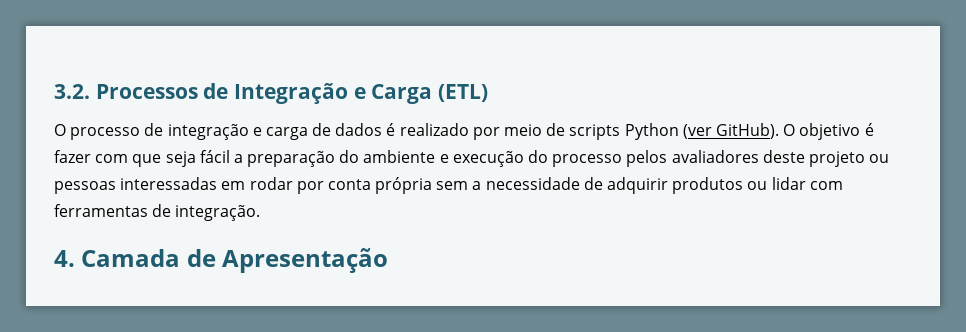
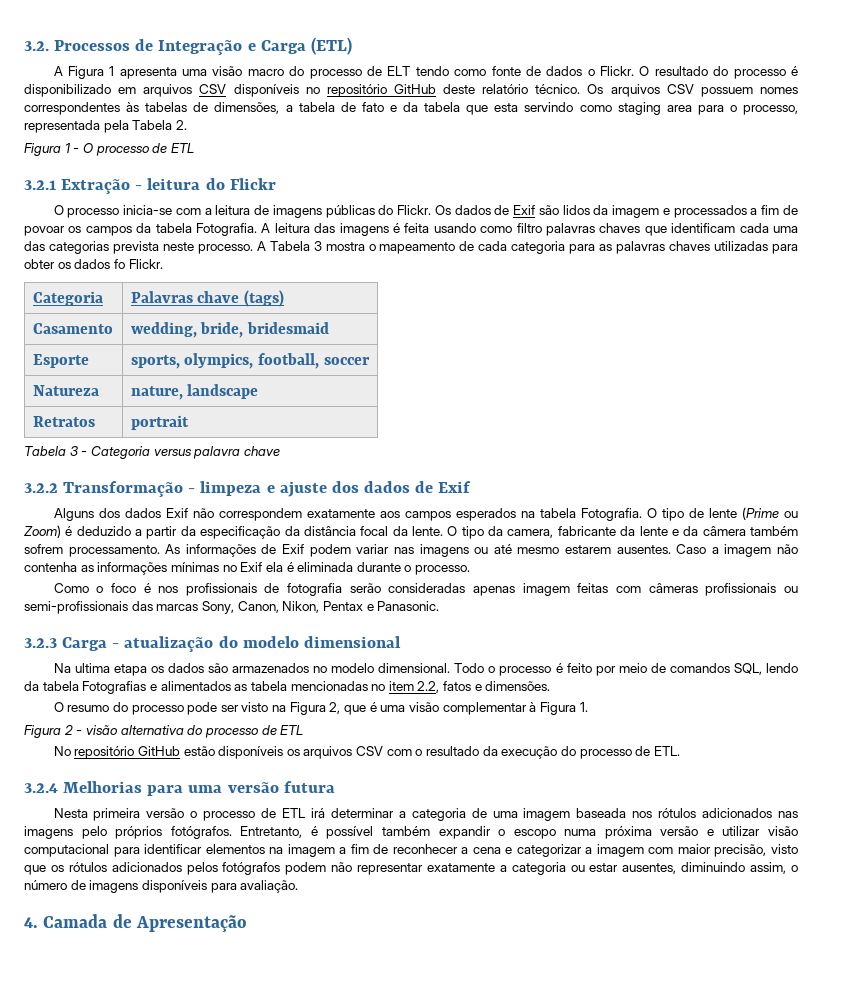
[54,123,874,140] [54,150,890,167] [54,177,843,194] [54,204,261,221] O processo de integração e carga de dados é realizado por meio de scripts Python (ver GitHub). O objetivo é fazer com que seja fácil a preparação do ambiente e execução do processo pelos avaliadores deste projeto ou pessoas interessadas em rodar por conta própria sem a necessidade de adquirir produtos ou lidar com ferramentas de integração. -> [53,66,798,79] [24,84,798,97] [24,102,799,115] [24,120,187,133] [24,143,194,156] [24,178,276,194] [53,205,798,218] [24,223,798,236] [24,241,798,254] [24,259,163,269] [32,291,103,306] [130,290,285,307] [32,323,113,334] [130,322,330,338] [32,354,89,368] [130,353,371,369] [32,385,99,396] [130,384,259,400] [32,416,95,427] [130,415,189,430] [24,446,280,459] [24,481,472,497] [53,507,798,521] [24,525,799,539] [24,544,798,557] [24,562,471,575] [53,583,798,596] [24,601,440,614] [24,636,401,652] [53,663,799,676] [24,681,551,694] [53,702,588,715] [24,725,304,738] [53,746,680,759] [24,781,335,796] [53,808,798,821] [24,826,798,839] [24,844,798,857] [24,862,798,875] [24,880,299,893] A Figura 1 apresenta uma visão macro do processo de ELT tendo como fonte de dados o Flickr. O resultado do processo é disponibilizado em arquivos CSV disponíveis no repositório GitHub deste relatório técnico. Os arquivos CSV possuem nomes correspondentes às tabelas de dimensões, a tabela de fato e da tabela que esta servindo como staging area para o processo, representada pela Tabela 2. // Figura 1 - O processo de ETL // 3.2.1 Extração - leitura do Flickr // O processo inicia-se com a leitura de imagens públicas do Flickr. Os dados de Exif são lidos da imagem e processados a fim de povoar os campos da tabela Fotografia. A leitura das imagens é feita usando como filtro palavras chaves que identificam cada uma das categorias prevista neste processo. A Tabela 3 mostra o mapeamento de cada categoria para as palavras chaves utilizadas para obter os dados fo Flickr. // Categoria | Palavras chave (tags) // Casamento | wedding, bride, bridesmaid // Esporte | sports, olympics, football, soccer // Natureza | nature, landscape // Retratos | portrait // Tabela 3 - Categoria versus palavra chave // 3.2.2 Transformação - limpeza e ajuste dos dados de Exif // Alguns dos dados Exif não correspondem exatamente aos campos esperados na tabela Fotografia. O tipo de lente (Prime ou Zoom) é deduzido a partir da especificação da distância focal da lente. O tipo da camera, fabricante da lente e da câmera também sofrem processamento. As informações de Exif podem variar nas imagens ou até mesmo estarem ausentes. Caso a imagem não contenha as informações mínimas no Exif ela é eliminada durante o processo. // Como o foco é nos profissionais de fotografia serão consideradas apenas imagem feitas com câmeras profissionais ou semi-profissionais das marcas Sony, Canon, Nikon, Pentax e Panasonic. // 3.2.3 Carga - atualização do modelo dimensional // Na ultima etapa os dados são armazenados no modelo dimensional. Todo o processo é feito por meio de comandos SQL, lendo da tabela Fotografias e alimentados as tabela mencionadas no item 2.2, fatos e dimensões. // O resumo do processo pode ser visto na Figura 2, que é uma visão complementar à Figura 1. // Figura 2 - visão alternativa do processo de ETL // No repositório GitHub estão disponíveis os arquivos CSV com o resultado da execução do processo de ETL. // 3.2.4 Melhorias para uma versão futura // Nesta primeira versão o processo de ETL irá determinar a categoria de uma imagem baseada nos rótulos adicionados nas imagens pelo próprios fotógrafos. Entretanto, é possível também expandir o escopo numa próxima versão e utilizar visão computacional para identificar elementos na imagem a fim de reconhecer a cena e categorizar a imagem com maior precisão, visto que os rótulos adicionados pelos fotógrafos podem não representar exatamente a categoria ou estar ausentes, diminuindo assim, o número de imagens disponíveis para avaliação.

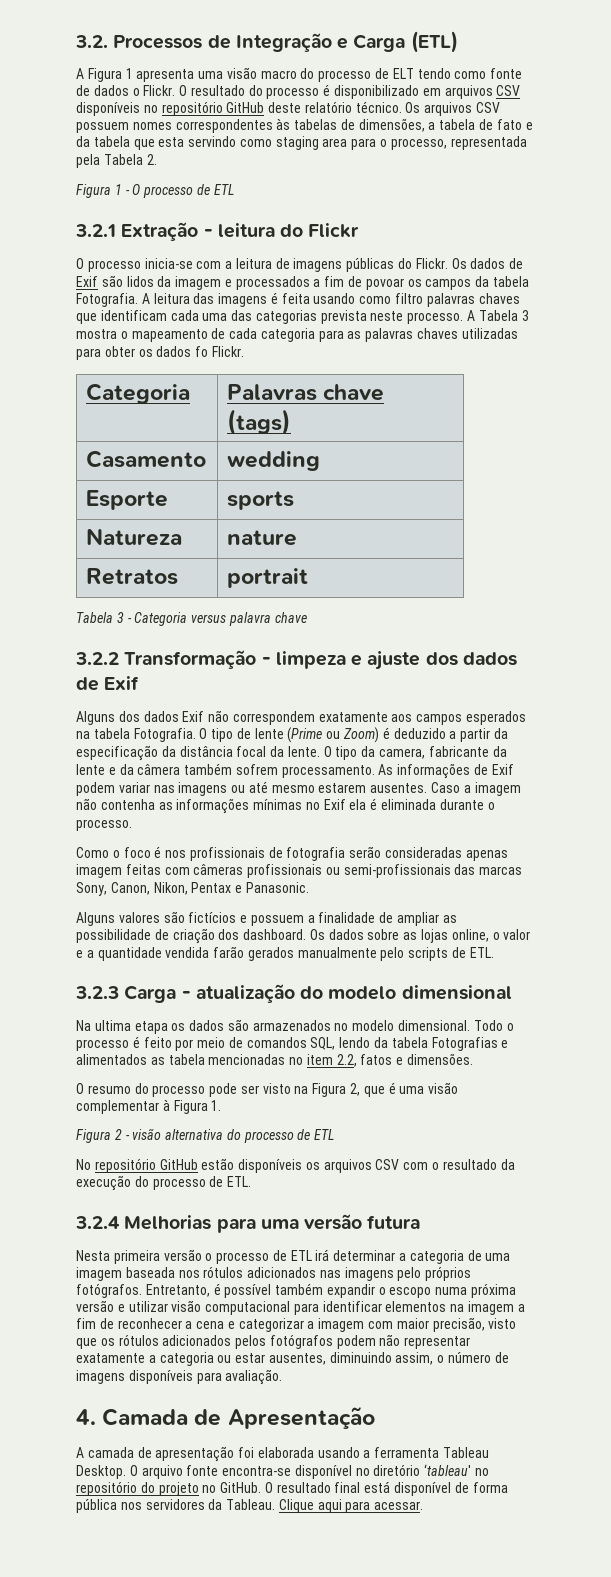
[130,322,330,338] [32,354,89,368] [130,353,371,369] wedding, bride, bridesmaid // Esporte | sports, olympics, football, soccer -> [227,451,321,471] [86,490,169,510] [227,491,295,510] wedding // Esporte | sports
[130,384,259,400] nature, landscape -> [227,530,298,546] nature
(440, 606) none -> [76,911,457,926] [76,928,531,944] [76,946,494,961] // Alguns valores são fictícios e possuem a finalidade de ampliar as possibilidade de criação dos dashboard. Os dados sobre as lojas online, o valor e a quantidade vendida farão gerados manualmente pelo scripts de ETL.
(248, 923) none -> [76,1446,490,1462] [76,1464,490,1479] [76,1481,508,1496] [76,1499,424,1513] // A camada de apresentação foi elaborada usando a ferramenta Tableau Desktop. O arquivo fonte encontra-se disponível no diretório ‘tableau' no repositório do projeto no GitHub. O resultado final está disponível de forma pública nos servidores da Tableau. Clique aqui para acessar.

